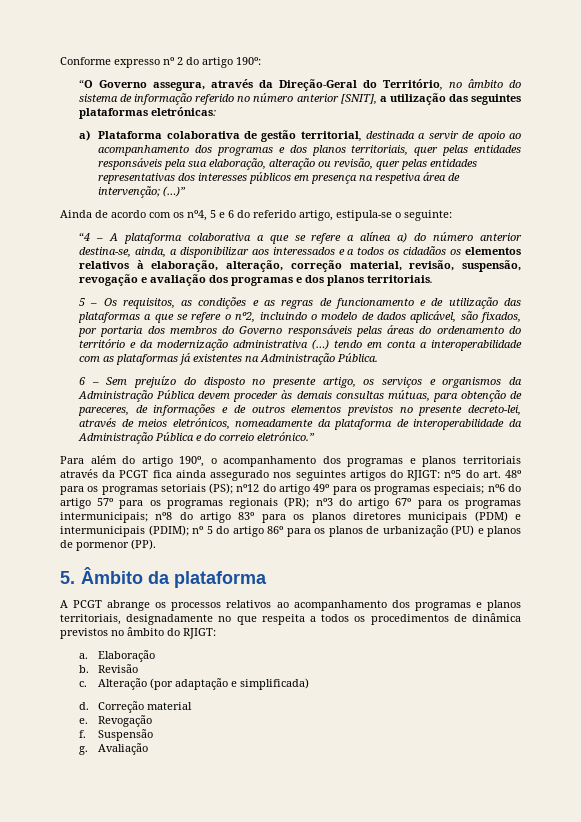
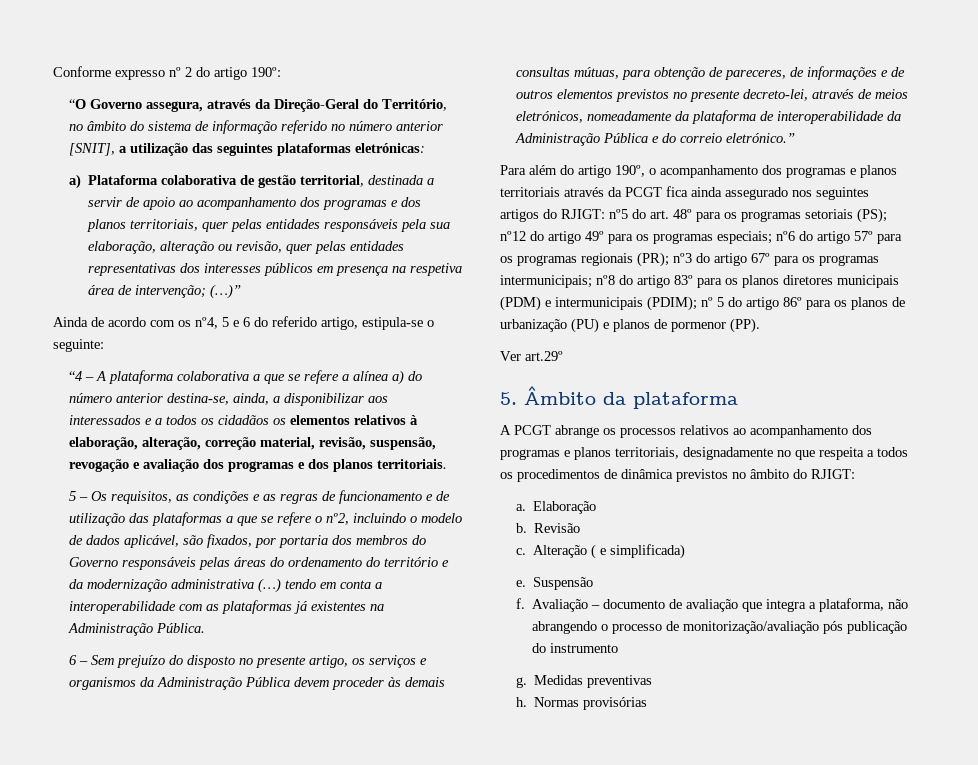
(156, 544) none -> [500,351,563,361] // Ver art.29º
[150,678,229,690] (por adaptação -> [591,544,597,559] (
[79,701,193,713] [79,715,153,727] [79,729,154,741] [79,743,149,755] d. Correção material // e. Revogação // f. Suspensão // g. Avaliação -> [515,577,594,590] [515,598,909,612] [532,621,908,634] [532,643,619,653] [515,675,653,688] [515,697,648,710] e. Suspensão // f. Avaliação – documento de avaliação que integra a plataforma, não abrangendo o processo de monitorização/avaliação pós publicação do instrumento // g. Medidas preventivas // h. Normas provisórias

